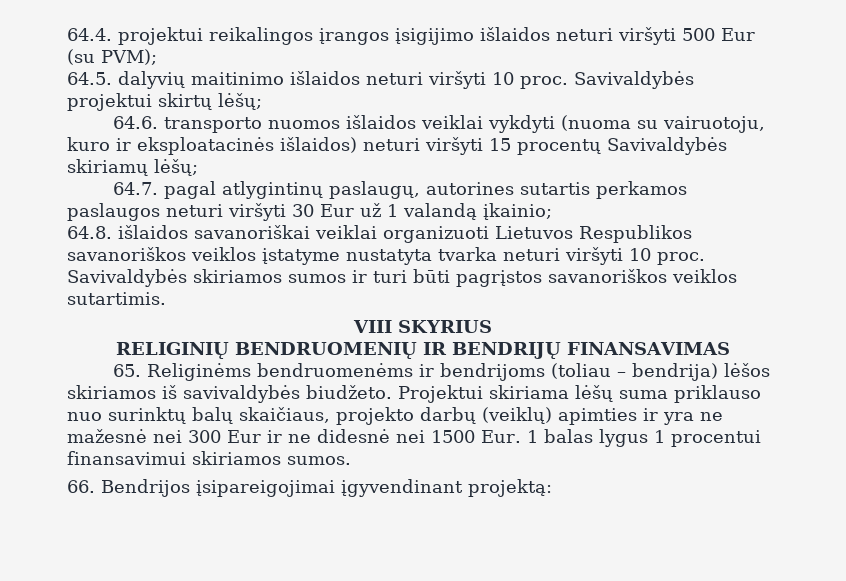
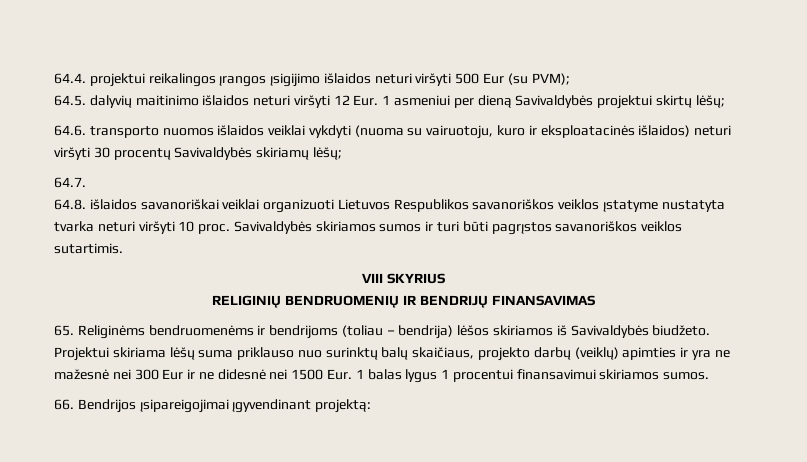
[492,72,568,89] 10 proc. -> [333,95,512,108] 12 Eur. 1 asmeniui per dieną
[489,138,511,151] 15 -> [93,147,110,158] 30
[163,181,687,199] [67,203,552,221] pagal atlygintinų paslaugų, autorines sutartis perkamos paslaugos neturi viršyti 30 Eur už 1 valandą įkainio; -> (86, 182) none
[183,385,300,403] savivaldybės -> [570,325,649,338] Savivaldybės

